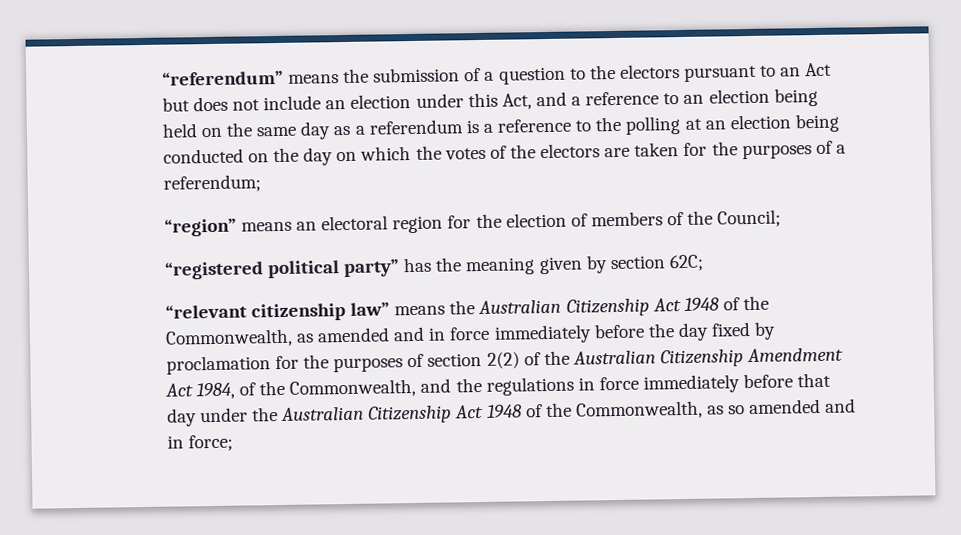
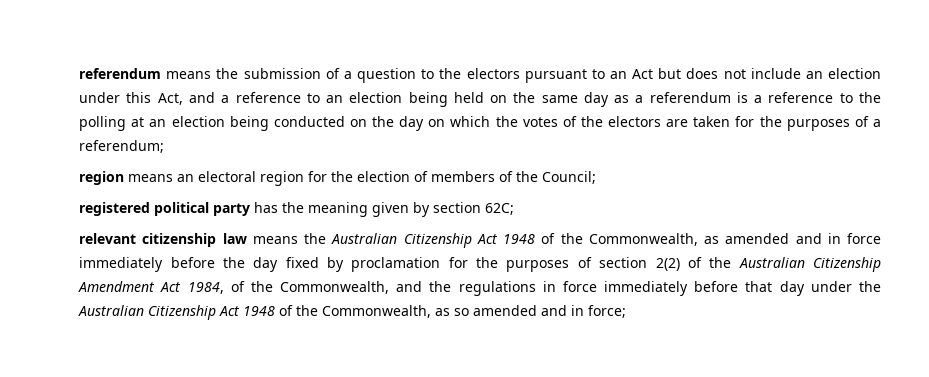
[161,70,284,86] “referendum” -> [79,68,162,79] referendum
[163,218,237,237] “region” -> [79,171,125,185] region
[163,259,400,280] “registered political party” -> [79,202,251,216] registered political party
[164,302,390,322] “relevant citizenship law” -> [79,233,247,247] relevant citizenship law

